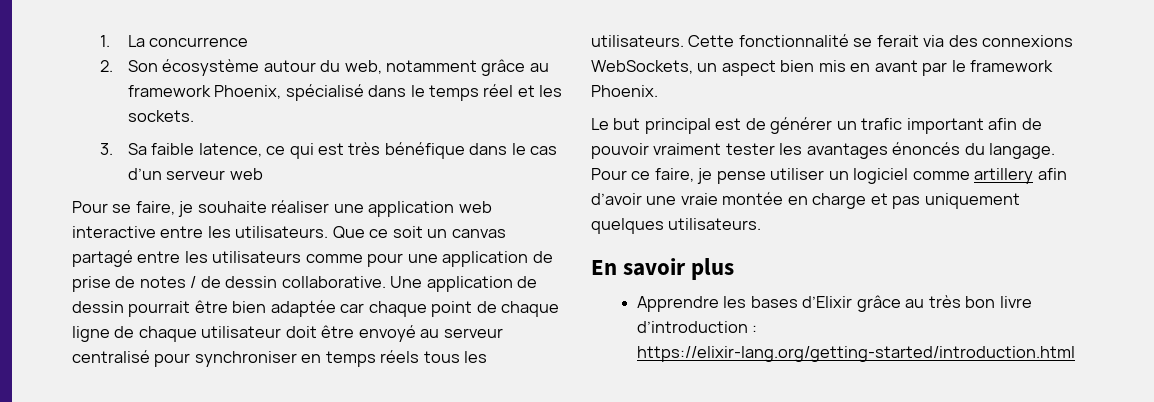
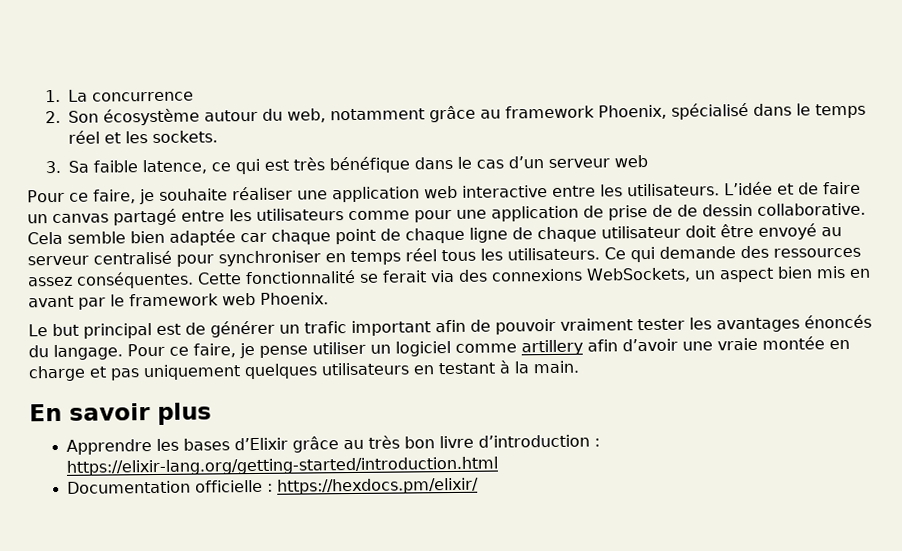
[112,204,132,213] se -> [69,192,89,202] ce
[332,226,423,238] Que ce soit -> [724,181,861,196] L’idée et de faire
[139,276,197,288] notes / -> (673, 210) none
[390,276,538,292] [72,300,228,317] Une application de dessin pourrait être -> [27,231,126,245] Cela semble
[380,350,420,363] réels -> [405,248,437,262] réel
(684, 41) none -> [604,245,861,263] [27,271,194,289] Ce qui demande des ressources assez conséquentes.
(1054, 66) none -> [222,292,256,306] web
[668,218,762,230] utilisateurs. -> [321,360,579,376] utilisateurs en testant à la main.
(1075, 354) none -> [67,477,480,495] // Documentation officielle : https://hexdocs.pm/elixir/

